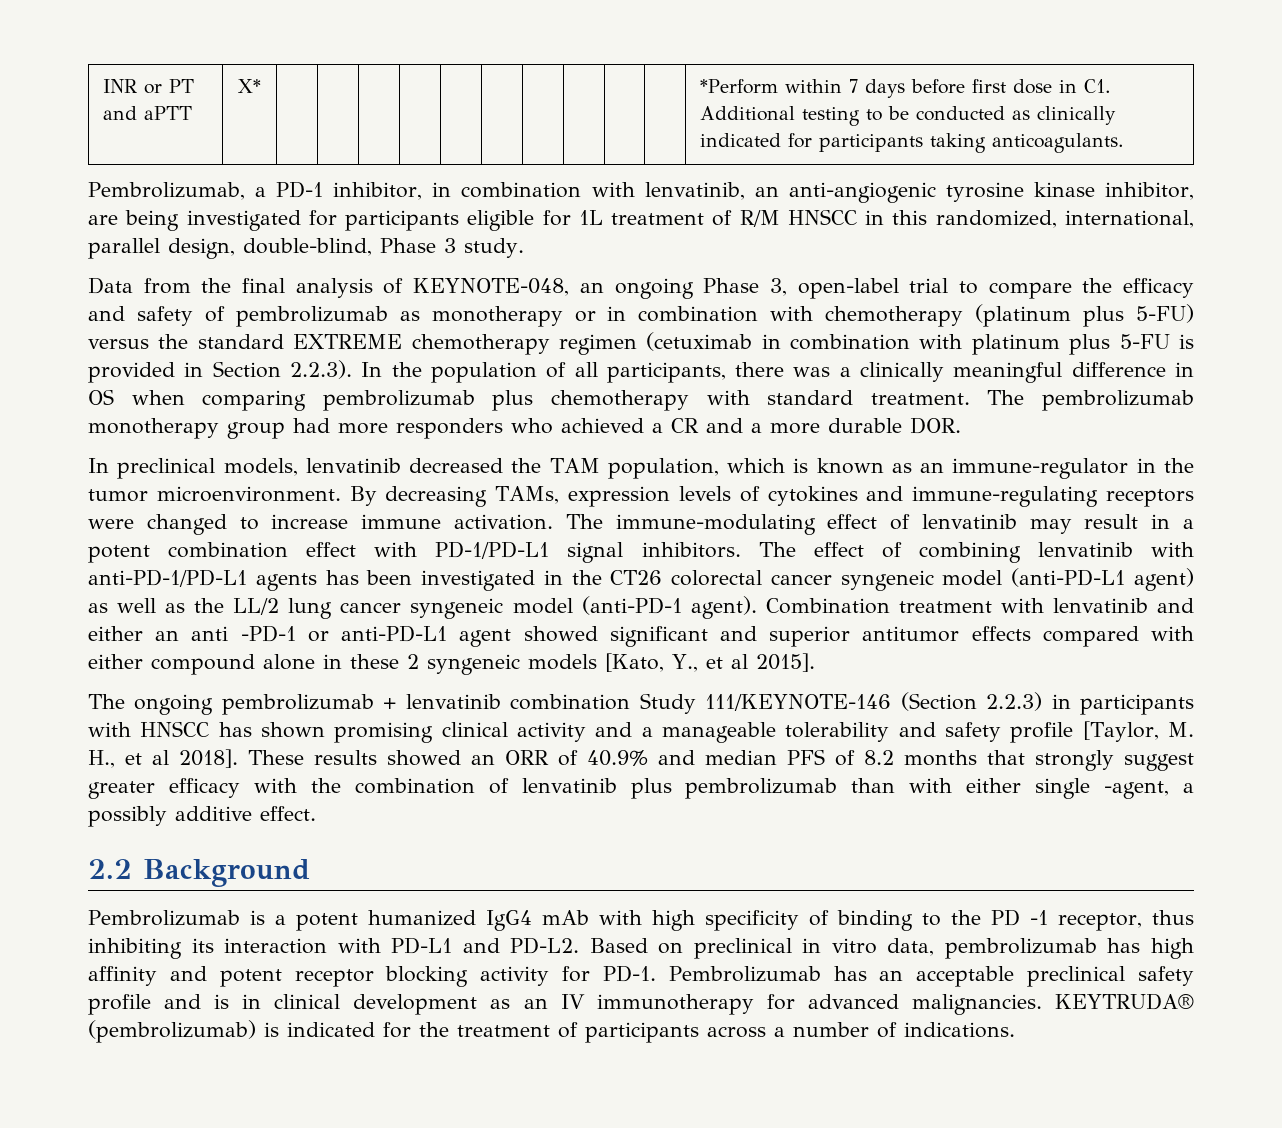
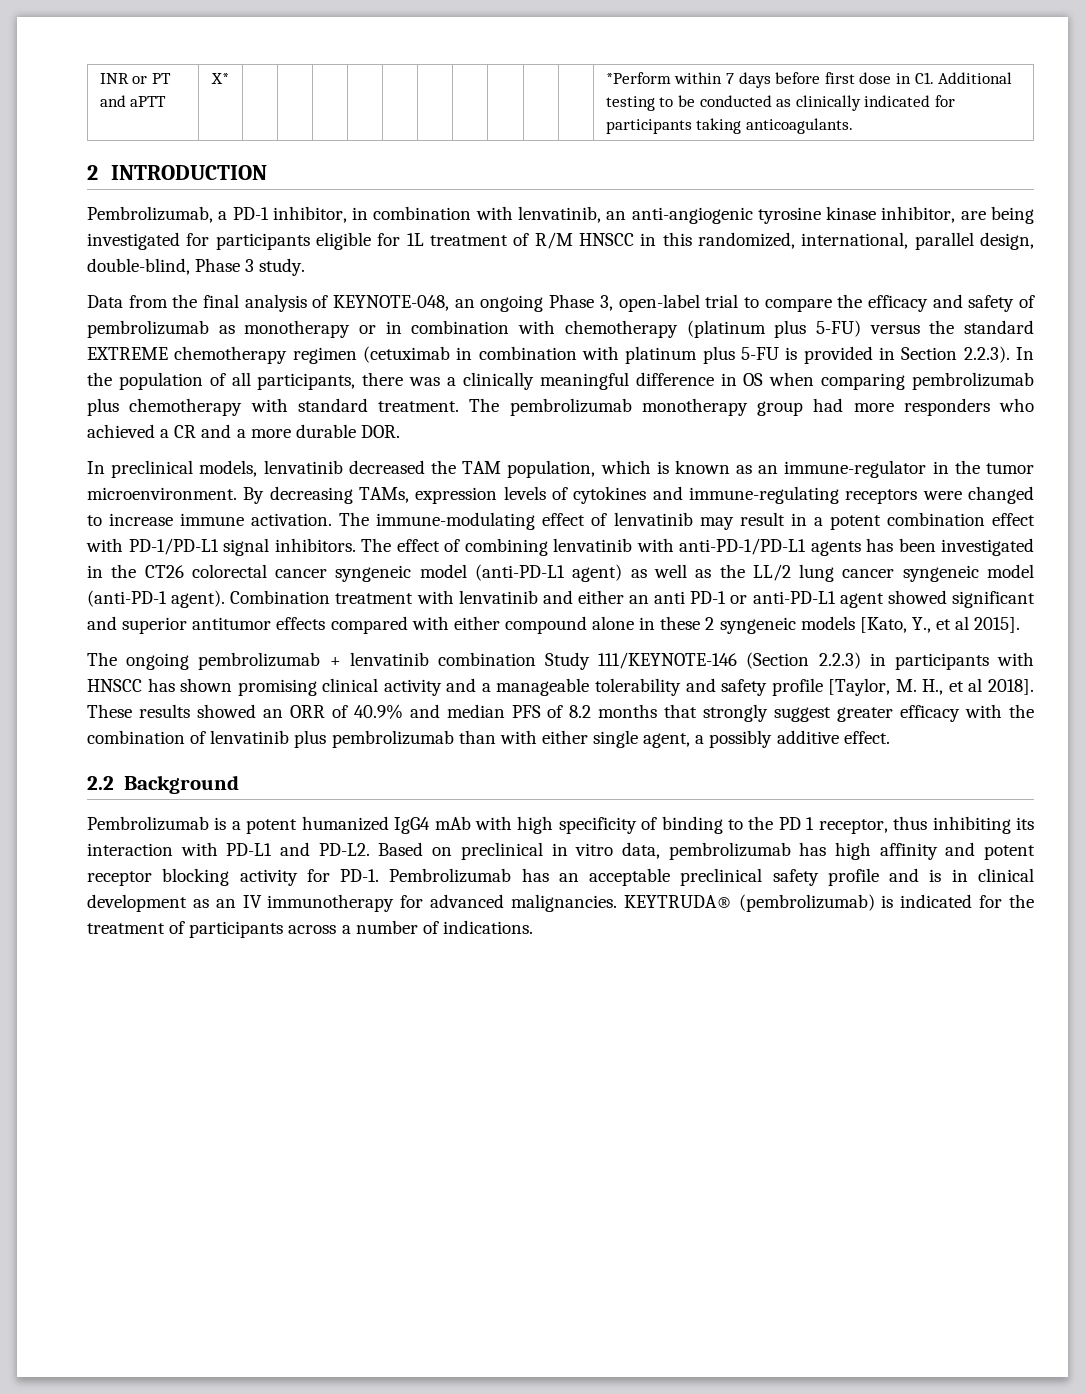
(1125, 143) none -> [87,165,268,180] // 2 INTRODUCTION
[240,625,296,642] -PD-1 -> [690,591,727,604] PD-1
[1104,781,1170,799] -agent, -> [643,733,691,748] agent,
[1030,910,1049,925] -1 -> [806,817,815,830] 1

